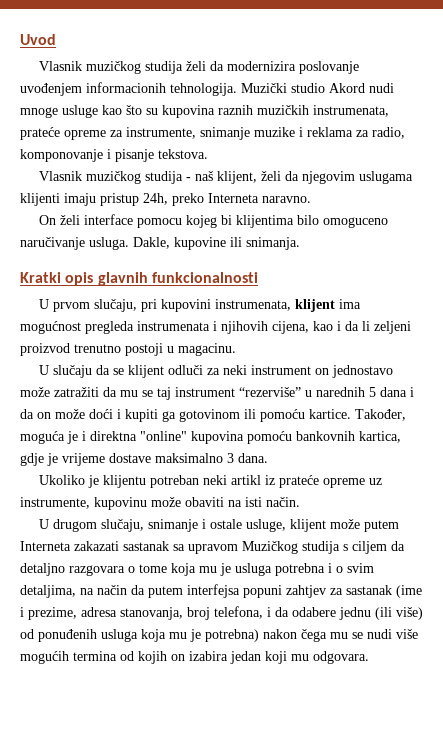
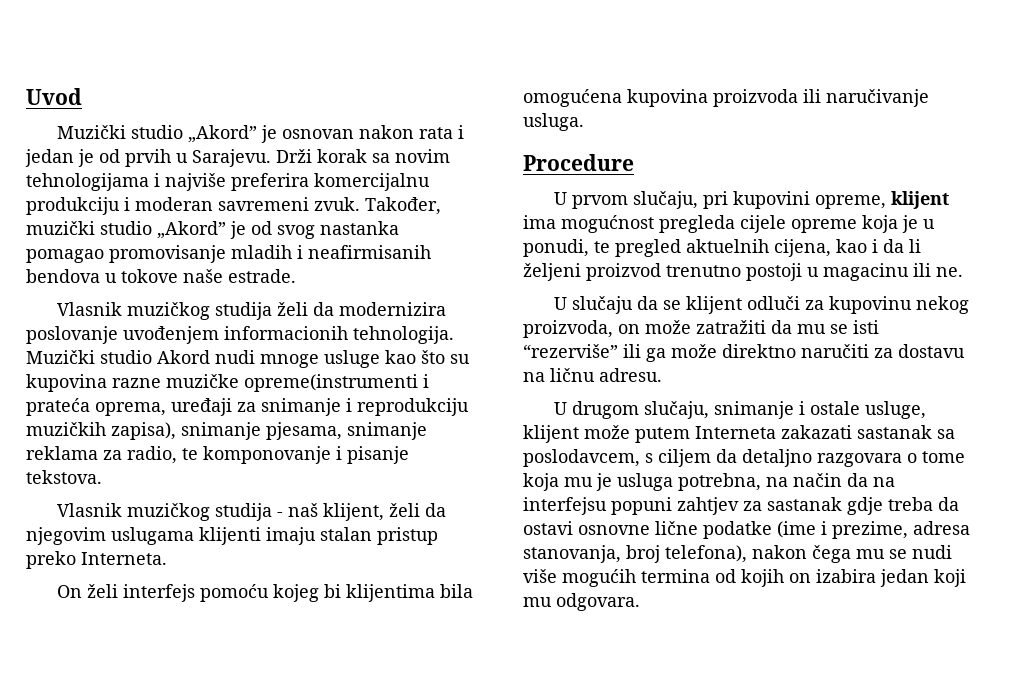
(56, 39) none -> [56,125,464,143] [25,149,450,167] [26,173,430,191] [26,197,441,215] [26,221,399,239] [26,245,431,263] [26,269,296,283] // Muzički studio „Akord” je osnovan nakon rata i jedan je od prvih u Sarajevu. Drži korak sa novim tehnologijama i najviše preferira komercijalnu produkciju i moderan savremeni zvuk. Također, muzički studio „Akord” je od svog nastanka pomagao promovisanje mladih i neafirmisanih bendova u tokove naše estrade.
[218,105,389,117] [20,127,303,140] raznih muzičkih instrumenata, prateće opreme za instrumente, snimanje muzike i -> [112,374,429,392] [26,398,469,416] [26,422,427,440] razne muzičke opreme(instrumenti i prateća oprema, uređaji za snimanje i reprodukciju muzičkih zapisa), snimanje pjesama, snimanje
(405, 133) none -> [182,448,198,460] te
[100,193,311,206] pristup 24h, preko Interneta naravno. -> [320,527,438,545] [26,551,167,569] stalan pristup preko Interneta.
[84,214,183,228] interface pomocu -> [122,584,269,602] interfejs pomoću
[297,215,389,228] [20,237,300,250] [20,272,258,286] bilo omoguceno naručivanje usluga. Dakle, kupovine ili snimanja. // Kratki opis glavnih funkcionalnosti -> [439,584,473,598] [523,89,929,107] [523,113,584,131] [523,154,634,171] bila omogućena kupovina proizvoda ili naručivanje usluga. // Procedure
[215,299,292,311] instrumenata, -> [814,195,886,209] opreme,
[137,321,268,334] instrumenata i njihovih -> [740,215,935,233] [523,239,769,257] cijele opreme koja je u ponudi, te pregled aktuelnih
[374,321,411,334] zeljeni -> [523,263,581,281] željeni
[178,343,236,356] magacinu. -> [823,263,963,281] magacinu ili ne.
[223,365,394,378] neki instrument on jednostavo -> [828,296,969,314] [523,320,640,338] kupovinu nekog proizvoda, on
[157,387,414,400] [20,409,406,422] [20,431,401,444] [20,453,268,466] [39,475,383,488] [20,497,300,510] taj instrument “rezerviše” u narednih 5 dana i da on može doći i kupiti ga gotovinom ili pomoću kartice. Također, moguća je i direktna "online" kupovina pomoću bankovnih kartica, gdje je vrijeme dostave maksimalno 3 dana. // Ukoliko je klijentu potreban neki artikl iz prateće opreme uz instrumente, kupovinu može obaviti na isti način. -> [853,320,879,334] [523,344,965,362] [523,368,662,382] isti “rezerviše” ili ga može direktno naručiti za dostavu na ličnu adresu.
[188,541,340,554] upravom Muzičkog studija -> [523,449,640,467] poslodavcem,
[275,563,374,576] [20,585,76,598] potrebna i o svim detaljima, -> [678,473,761,491] potrebna,
[148,584,240,598] putem interfejsa -> [873,477,895,487] [523,497,607,515] na interfejsu
(392, 590) none -> [847,497,959,515] [523,521,772,539] gdje treba da ostavi osnovne lične podatke
[214,606,423,620] [20,629,259,642] telefona, i da odabere jednu (ili više) od ponuđenih usluga koja mu je potrebna) -> [665,545,747,563] telefona),

